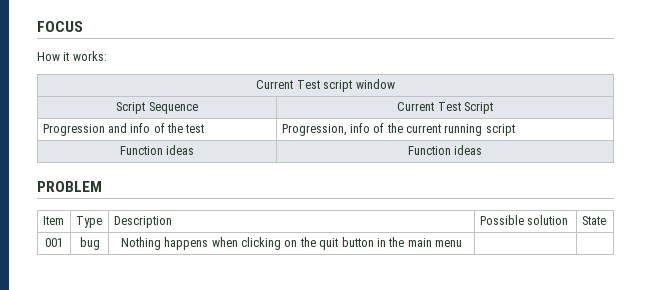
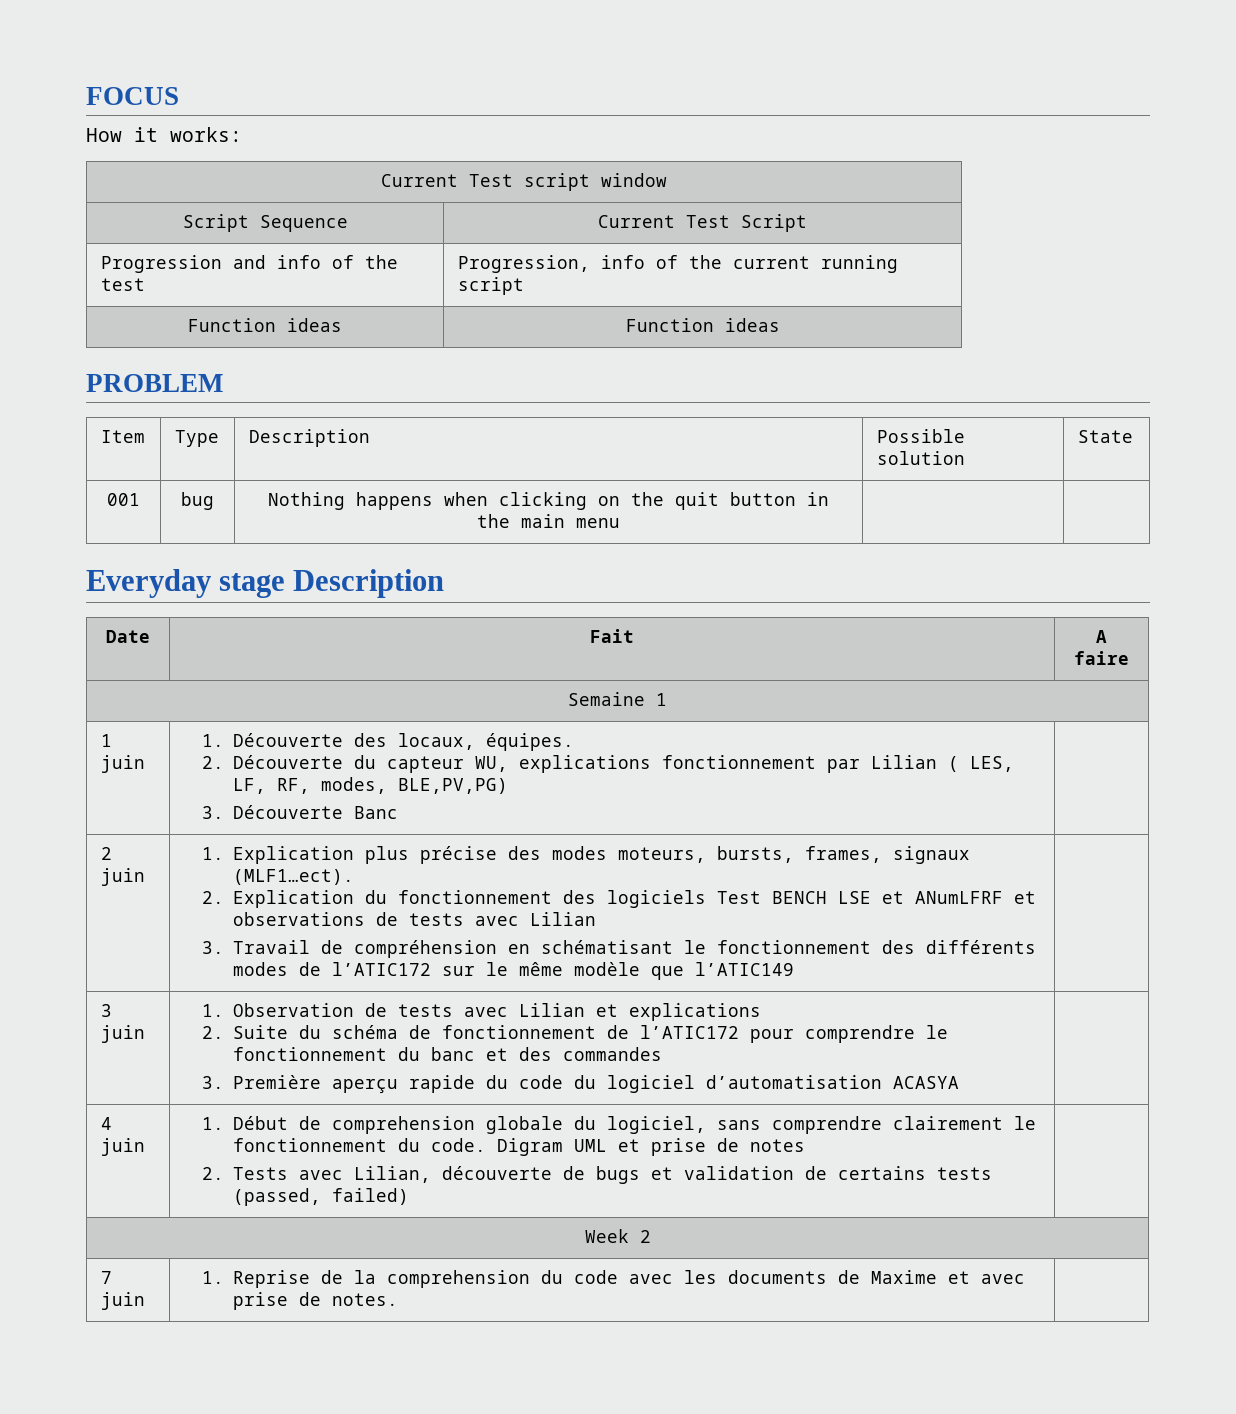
(463, 243) none -> [86,569,445,598] [106,630,150,643] [590,629,634,643] [1096,630,1107,643] [1074,651,1129,665] [568,692,667,706] [100,734,112,747] [100,755,145,773] [202,733,574,751] [202,755,1014,773] [232,777,508,794] [202,805,398,819] [100,847,112,860] [100,868,145,886] [202,846,970,864] [232,869,354,885] [202,890,1036,908] [232,912,596,926] [202,940,1036,958] [232,962,794,980] [100,1004,112,1017] [100,1025,145,1043] [202,1003,761,1021] [202,1025,948,1043] [232,1047,662,1061] [202,1075,959,1094] [100,1117,112,1130] [100,1138,145,1156] [202,1116,1036,1134] [232,1138,805,1156] [202,1166,992,1184] [232,1188,409,1206] [584,1229,651,1243] [100,1271,112,1284] [100,1292,145,1310] [202,1270,1025,1288] [232,1292,398,1310] // Everyday stage Description // Date | Fait | A faire // Semaine 1 // 1 juin | 1. Découverte des locaux, équipes. // 2. Découverte du capteur WU, explications fonctionnement par Lilian ( LES, LF, RF, modes, BLE,PV,PG) // 3. Découverte Banc | // 2 juin | 1. Explication plus précise des modes moteurs, bursts, frames, signaux (MLF1…ect). // 2. Explication du fonctionnement des logiciels Test BENCH LSE et ANumLFRF et observations de tests avec Lilian // 3. Travail de compréhension en schématisant le fonctionnement des différents modes de l’ATIC172 sur le même modèle que l’ATIC149 | // 3 juin | 1. Observation de tests avec Lilian et explications // 2. Suite du schéma de fonctionnement de l’ATIC172 pour comprendre le fonctionnement du banc et des commandes // 3. Première aperçu rapide du code du logiciel d’automatisation ACASYA | // 4 juin | 1. Début de comprehension globale du logiciel, sans comprendre clairement le fonctionnement du code. Digram UML et prise de notes // 2. Tests avec Lilian, découverte de bugs et validation de certains tests (passed, failed) | // Week 2 // 7 juin | 1. Reprise de la comprehension du code avec les documents de Maxime et avec prise de notes. |

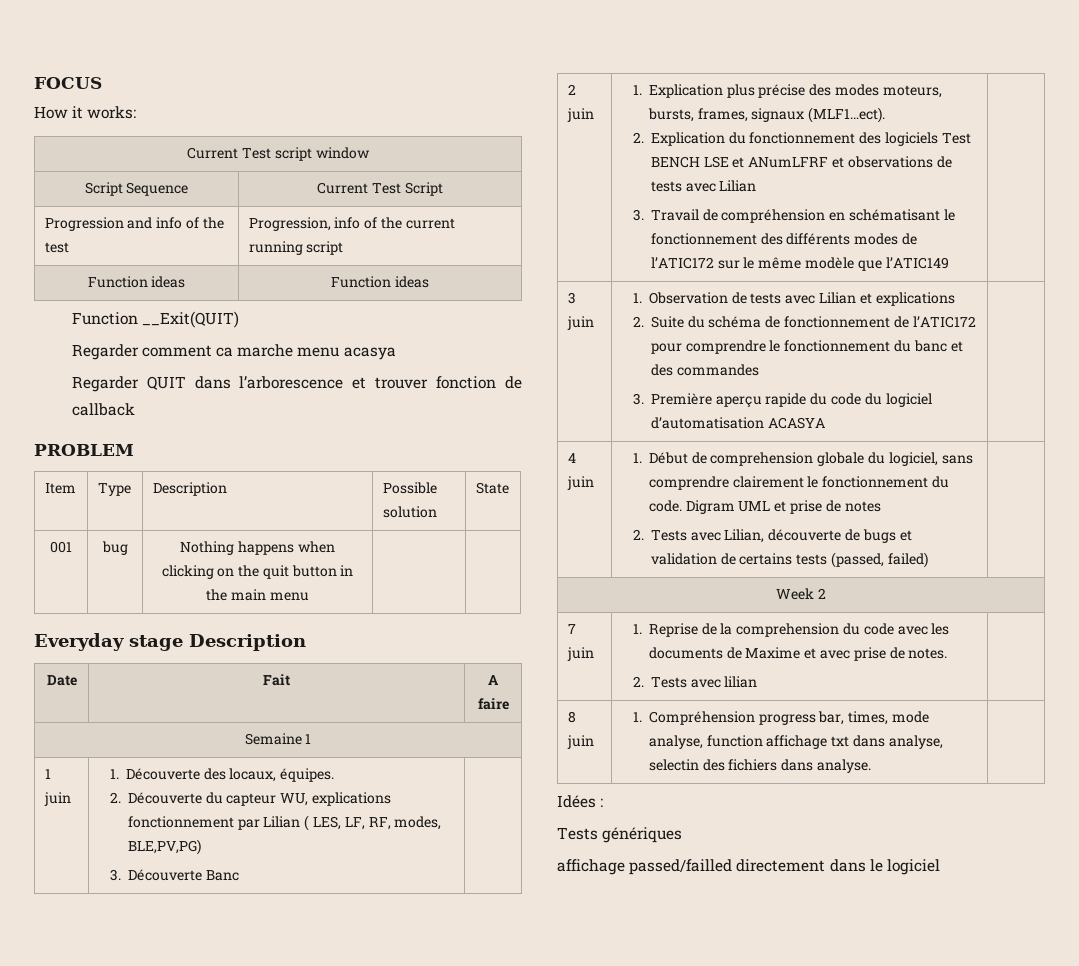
(780, 325) none -> [71,311,239,328] [71,344,396,360] [71,376,522,392] [71,403,135,416] // Function __Exit(QUIT) // Regarder comment ca marche menu acasya // Regarder QUIT dans l’arborescence et trouver fonction de callback
(398, 1299) | -> [632,676,758,688] [567,711,576,723] [566,735,594,749] [632,711,929,725] [648,735,943,749] [648,759,871,773] [557,795,604,808] [557,827,683,843] [557,859,940,875] // 2. Tests avec lilian | // 8 juin | 1. Compréhension progress bar, times, mode analyse, function affichage txt dans analyse, selectin des fichiers dans analyse. | // Idées : // Tests génériques // affichage passed/failled directement dans le logiciel

